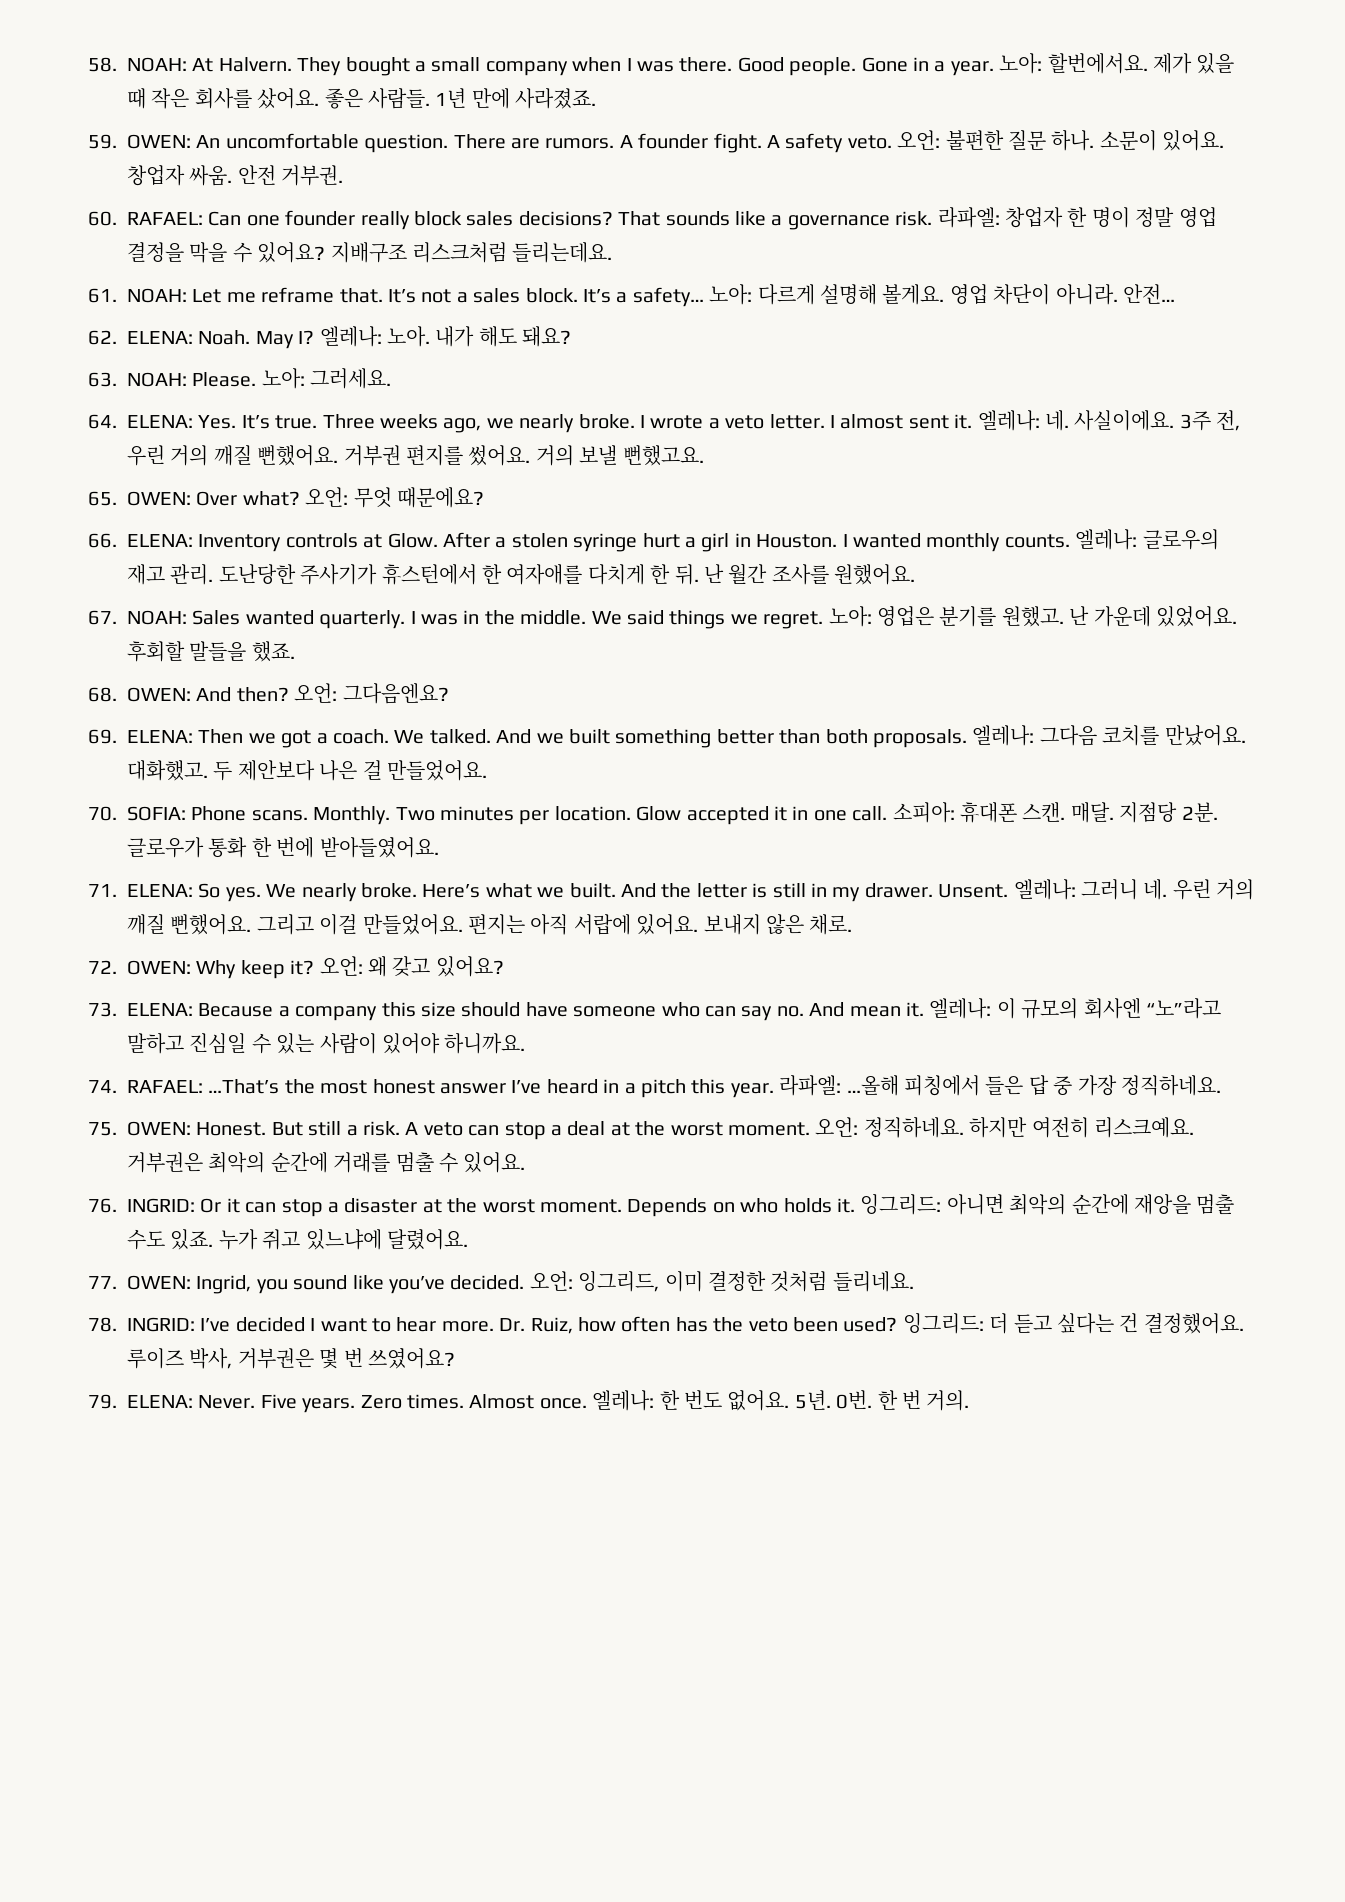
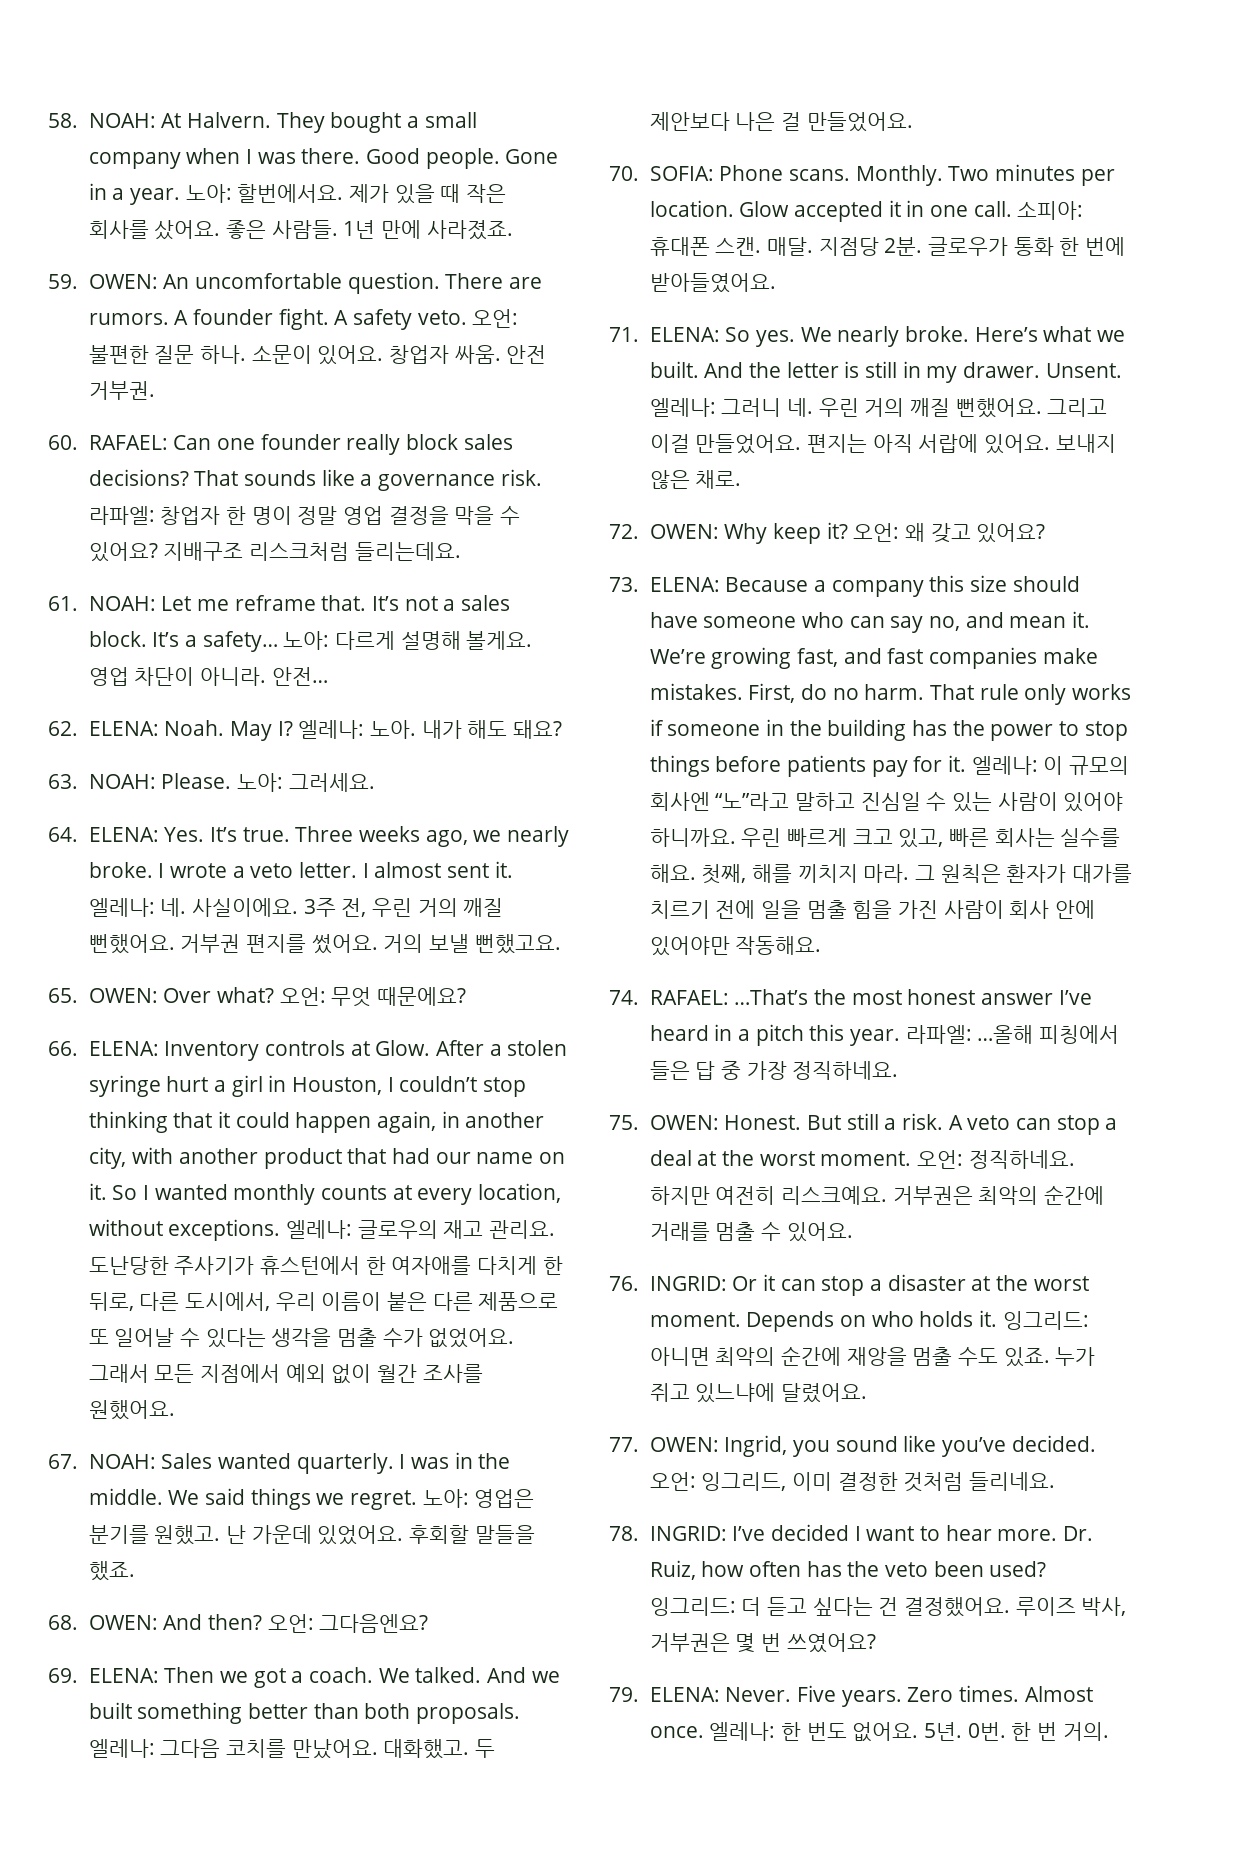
[756,533,1070,552] Houston. I wanted monthly counts. -> [291,1076,526,1097] [88,1111,545,1133] [88,1147,565,1169] [88,1183,561,1205] [88,1219,281,1241] Houston, I couldn’t stop thinking that it could happen again, in another city, with another product that had our name on it. So I wanted monthly counts at every location, without exceptions.
[170,564,214,585] 관리. -> [488,1220,555,1239] 관리요.
[674,564,724,585] 뒤. 난 -> [88,1292,559,1311] [88,1328,515,1348] [88,1364,372,1384] 뒤로, 다른 도시에서, 우리 이름이 붙은 다른 제품으로 또 일어날 수 있다는 생각을 멈출 수가 없었어요. 그래서 모든 지점에서 예외 없이
[776,1002,901,1017] no. And mean -> [928,611,1090,631] [649,647,1098,669] [649,683,1131,705] [649,719,1128,741] [649,755,943,777] no, and mean it. We’re growing fast, and fast companies make mistakes. First, do no harm. That rule only works if someone in the building has the power to stop things before patients pay for
(526, 1043) none -> [741,828,1121,848] [649,864,1132,884] [649,900,1095,919] [649,936,822,956] 우린 빠르게 크고 있고, 빠른 회사는 실수를 해요. 첫째, 해를 끼치지 마라. 그 원칙은 환자가 대가를 치르기 전에 일을 멈출 힘을 가진 사람이 회사 안에 있어야만 작동해요.

